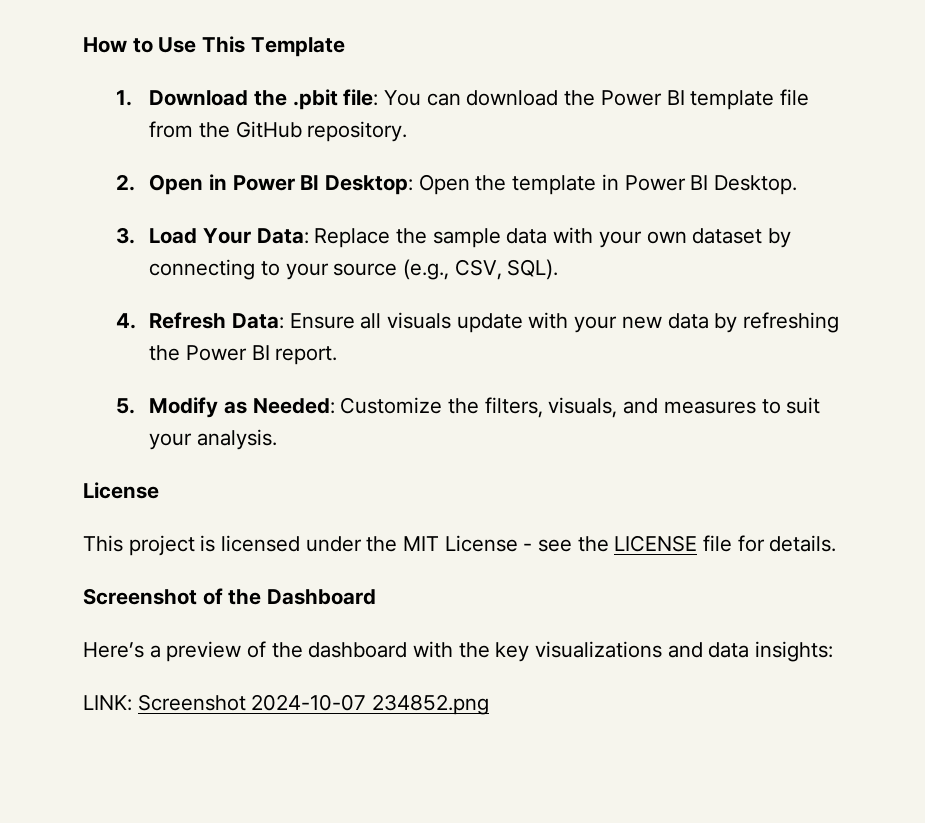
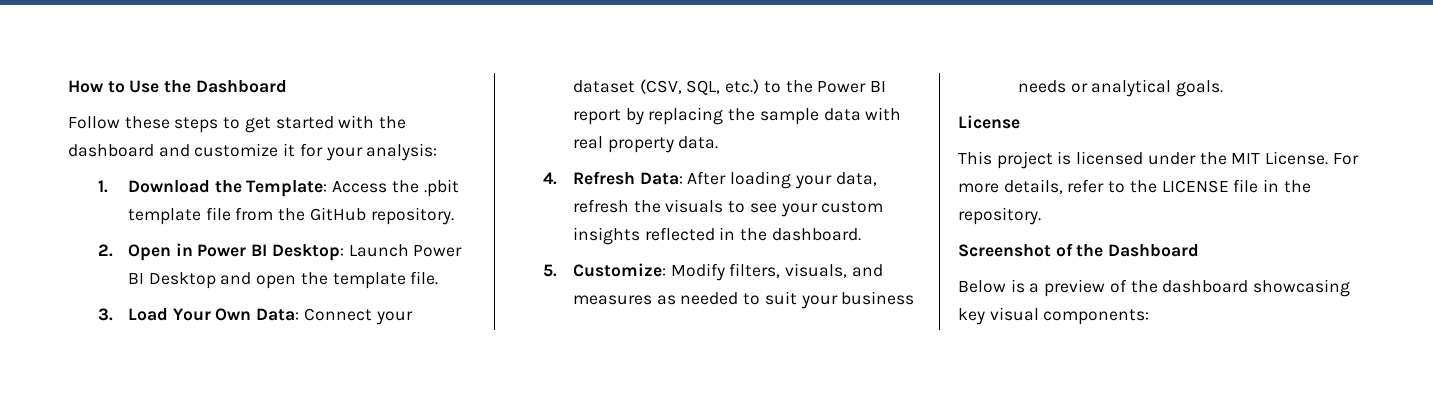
[202,36,345,57] [116,89,685,110] This Template // 1. Download the .pbit file: You can download the Power BI -> [164,80,287,93] [68,115,407,133] [68,143,438,161] [97,179,459,197] the Dashboard // Follow these steps to get started with the dashboard and customize it for your analysis: // 1. Download the Template: Access the .pbit
[418,174,797,195] [116,227,791,248] [149,259,559,280] [116,312,839,333] [149,345,338,365] [116,397,480,418] Open the template in Power BI Desktop. // 3. Load Your Data: Replace the sample data with your own dataset by connecting to your source (e.g., CSV, SQL). // 4. Refresh Data: Ensure all visuals update with your new data by refreshing the Power BI report. // 5. Modify as Needed: Customize the -> [348,244,463,257] [127,271,439,289] [97,308,413,325] [572,79,887,95] [572,107,902,125] [572,136,719,153] [542,171,877,189] [572,199,884,217] [572,227,861,245] [542,263,725,281] Launch Power BI Desktop and open the template file. // 3. Load Your Own Data: Connect your dataset (CSV, SQL, etc.) to the Power BI report by replacing the sample data with real property data. // 4. Refresh Data: After loading your data, refresh the visuals to see your custom insights reflected in the dashboard. // 5. Customize: Modify
(756, 407) none -> [656,292,739,305] as needed
[197,429,278,450] analysis. -> [841,291,915,305] [1017,79,1224,97] business needs or analytical goals.
[444,535,837,552] License - see the LICENSE file for details. -> [1265,151,1359,165] [958,179,1311,194] [958,207,1041,225] License. For more details, refer to the LICENSE file in the repository.
[83,642,144,658] Here’s -> [958,279,1025,293] Below is
[413,641,834,662] [83,694,490,715] with the key visualizations and data insights: // LINK: Screenshot 2024-10-07 234852.png -> [1253,279,1351,297] [958,307,1150,325] showcasing key visual components:

